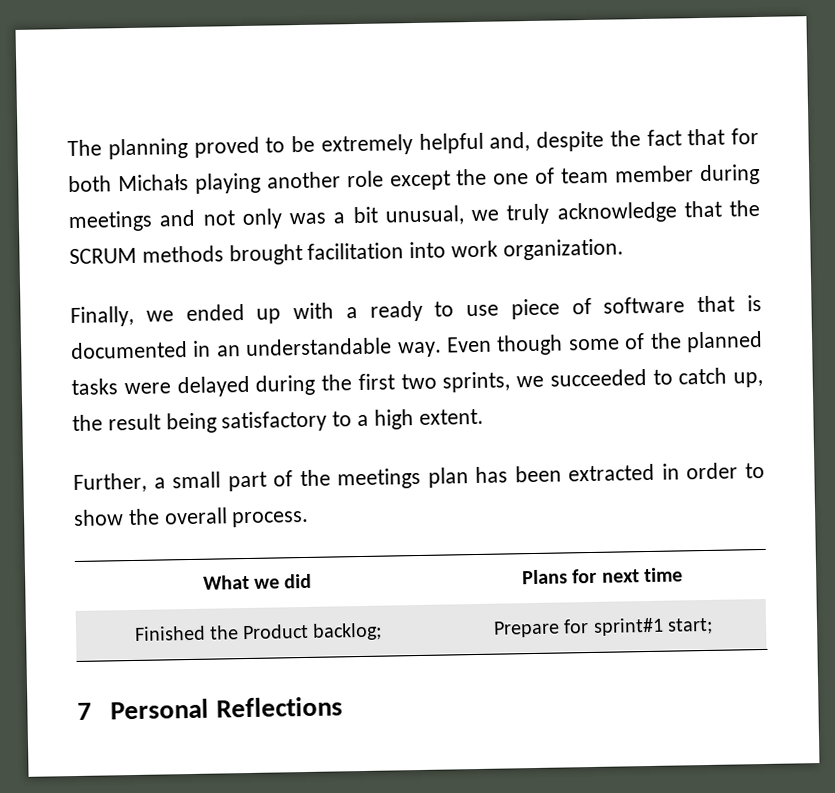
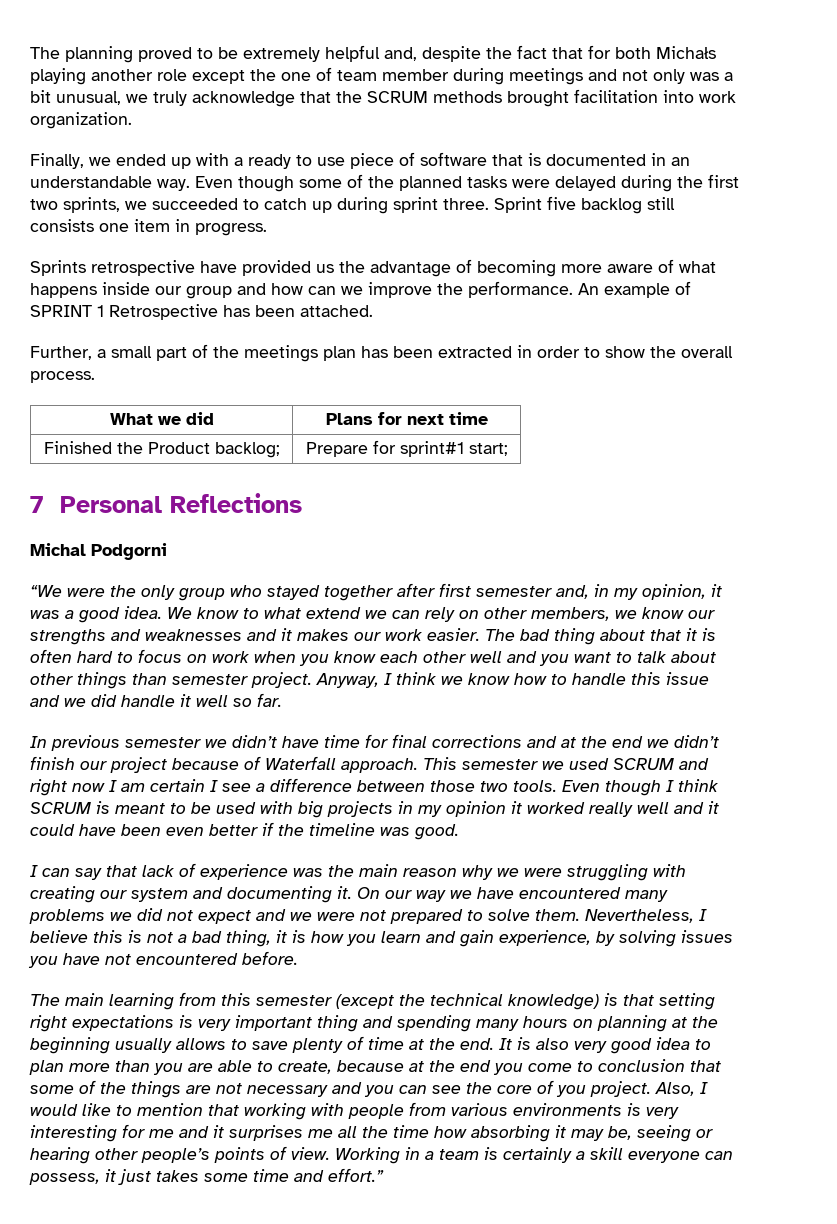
[733,371,763,388] [72,408,484,434] up, the result being satisfactory to a high extent. -> [312,196,675,214] [30,219,267,236] [30,259,716,277] [30,281,691,299] [30,304,373,320] up during sprint three. Sprint five backlog still consists one item in progress. // Sprints retrospective have provided us the advantage of becoming more aware of what happens inside our group and how can we improve the performance. An example of SPRINT 1 Retrospective has been attached.
(343, 707) none -> [30,543,167,560] [30,583,722,601] [30,606,715,623] [30,628,716,645] [30,649,716,666] [30,672,709,689] [30,693,282,707] [30,734,719,751] [30,756,709,773] [30,778,718,796] [30,801,719,818] [30,822,459,840] [30,863,686,881] [30,886,668,903] [29,908,707,924] [30,930,733,947] [28,951,298,968] [30,992,715,1010] [30,1015,718,1032] [30,1036,711,1054] [29,1059,721,1075] [30,1080,708,1098] [30,1102,679,1120] [30,1124,713,1142] [30,1146,733,1164] [29,1168,384,1185] // Michal Podgorni // “We were the only group who stayed together after first semester and, in my opinion, it was a good idea. We know to what extend we can rely on other members, we know our strengths and weaknesses and it makes our work easier. The bad thing about that it is often hard to focus on work when you know each other well and you want to talk about other things than semester project. Anyway, I think we know how to handle this issue and we did handle it well so far. // In previous semester we didn’t have time for final corrections and at the end we didn’t finish our project because of Waterfall approach. This semester we used SCRUM and right now I am certain I see a difference between those two tools. Even though I think SCRUM is meant to be used with big projects in my opinion it worked really well and it could have been even better if the timeline was good. // I can say that lack of experience was the main reason why we were struggling with creating our system and documenting it. On our way we have encountered many problems we did not expect and we were not prepared to solve them. Nevertheless, I believe this is not a bad thing, it is how you learn and gain experience, by solving issues you have not encountered before. // The main learning from this semester (except the technical knowledge) is that setting right expectations is very important thing and spending many hours on planning at the beginning usually allows to save plenty of time at the end. It is also very good idea to plan more than you are able to create, because at the end you come to conclusion that some of the things are not necessary and you can see the core of you project. Also, I would like to mention that working with people from various environments is very interesting for me and it surprises me all the time how absorbing it may be, seeing or hearing other people’s points of view. Working in a team is certainly a skill everyone can possess, it just takes some time and effort.”

